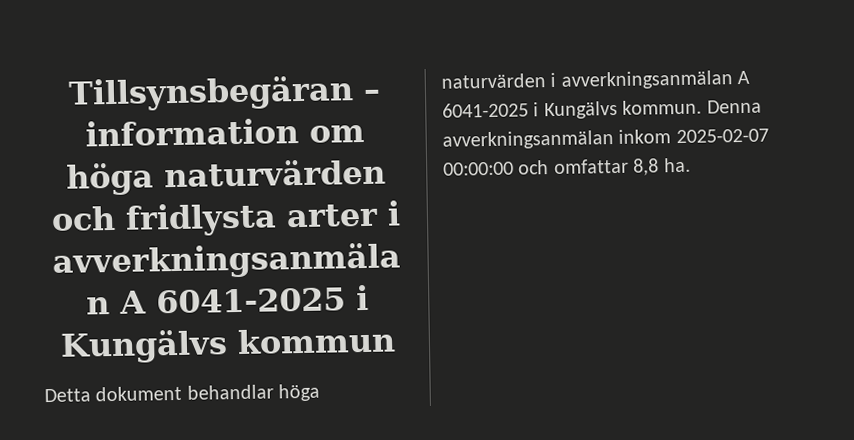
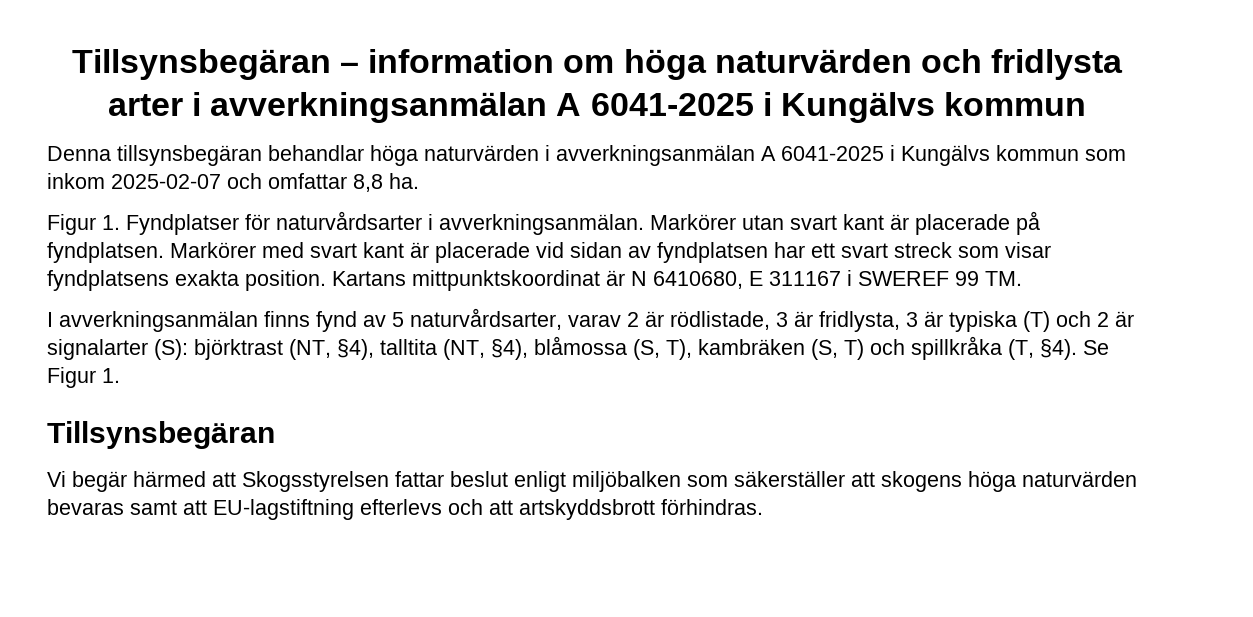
[44,385,183,403] Detta dokument -> [47,145,262,166] Denna tillsynsbegäran
[622,99,762,115] [442,130,614,150] kommun. Denna avverkningsanmälan -> [996,145,1126,161] kommun som
[443,161,514,176] 00:00:00 -> (221, 181) none
(691, 165) none -> [47,211,1040,235] [47,242,1051,263] [47,270,1022,291] [47,308,1134,332] [47,336,1109,360] [47,367,120,388] [47,421,275,449] [47,471,1137,492] [47,499,763,520] // Figur 1. Fyndplatser för naturvårdsarter i avverkningsanmälan. Markörer utan svart kant är placerade på fyndplatsen. Markörer med svart kant är placerade vid sidan av fyndplatsen har ett svart streck som visar fyndplatsens exakta position. Kartans mittpunktskoordinat är N 6410680, E 311167 i SWEREF 99 TM. // I avverkningsanmälan finns fynd av 5 naturvårdsarter, varav 2 är rödlistade, 3 är fridlysta, 3 är typiska (T) och 2 är signalarter (S): björktrast (NT, §4), talltita (NT, §4), blåmossa (S, T), kambräken (S, T) och spillkråka (T, §4). Se Figur 1. // Tillsynsbegäran // Vi begär härmed att Skogsstyrelsen fattar beslut enligt miljöbalken som säkerställer att skogens höga naturvärden bevaras samt att EU-lagstiftning efterlevs och att artskyddsbrott förhindras.

